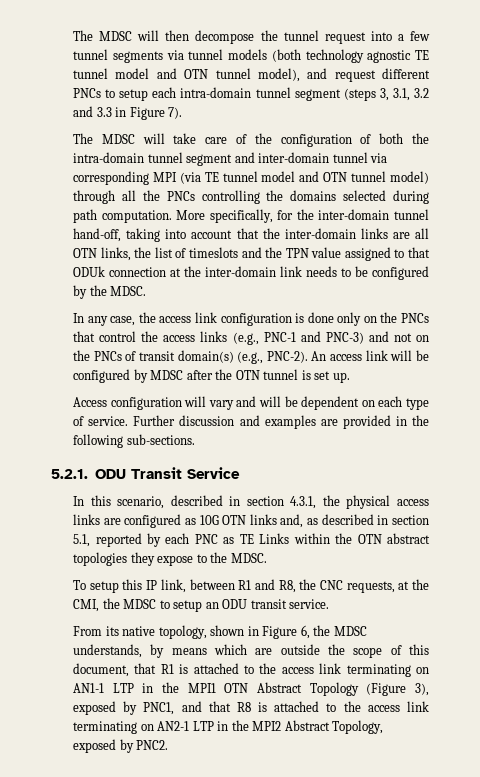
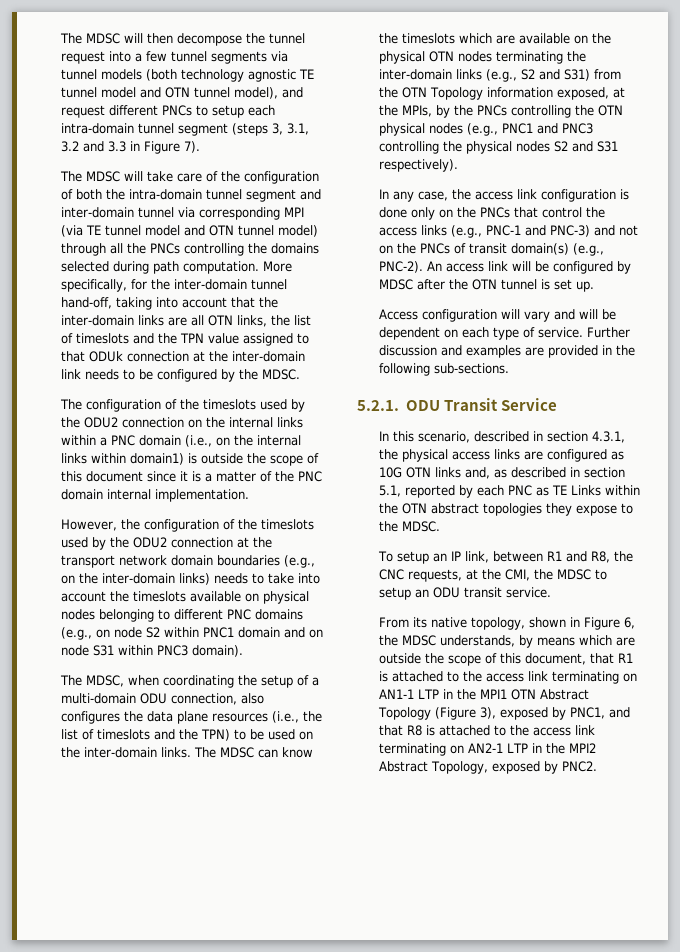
(147, 291) none -> [59,399,305,412] [60,417,303,428] [60,435,301,447] [60,453,319,466] [60,471,322,482] [60,489,249,502] [60,519,314,532] [60,537,272,550] [60,555,315,568] [60,573,320,585] [60,591,309,604] [60,609,303,622] [60,627,323,640] [60,645,243,657] [59,675,319,688] [60,693,264,705] [60,711,322,724] [60,729,313,741] [60,747,313,758] [378,33,611,44] [378,51,586,64] [378,69,621,82] [378,87,625,100] [378,105,623,118] [378,123,593,136] [378,141,618,154] [378,159,458,172] // The configuration of the timeslots used by the ODU2 connection on the internal links within a PNC domain (i.e., on the internal links within domain1) is outside the scope of this document since it is a matter of the PNC domain internal implementation. // However, the configuration of the timeslots used by the ODU2 connection at the transport network domain boundaries (e.g., on the inter-domain links) needs to take into account the timeslots available on physical nodes belonging to different PNC domains (e.g., on node S2 within PNC1 domain and on node S31 within PNC3 domain). // The MDSC, when coordinating the setup of a multi-domain ODU connection, also configures the data plane resources (i.e., the list of timeslots and the TPN) to be used on the inter-domain links. The MDSC can know the timeslots which are available on the physical OTN nodes terminating the inter-domain links (e.g., S2 and S31) from the OTN Topology information exposed, at the MPIs, by the PNCs controlling the OTN physical nodes (e.g., PNC1 and PNC3 controlling the physical nodes S2 and S31 respectively).
[122,579,143,590] this -> [432,553,447,562] an

